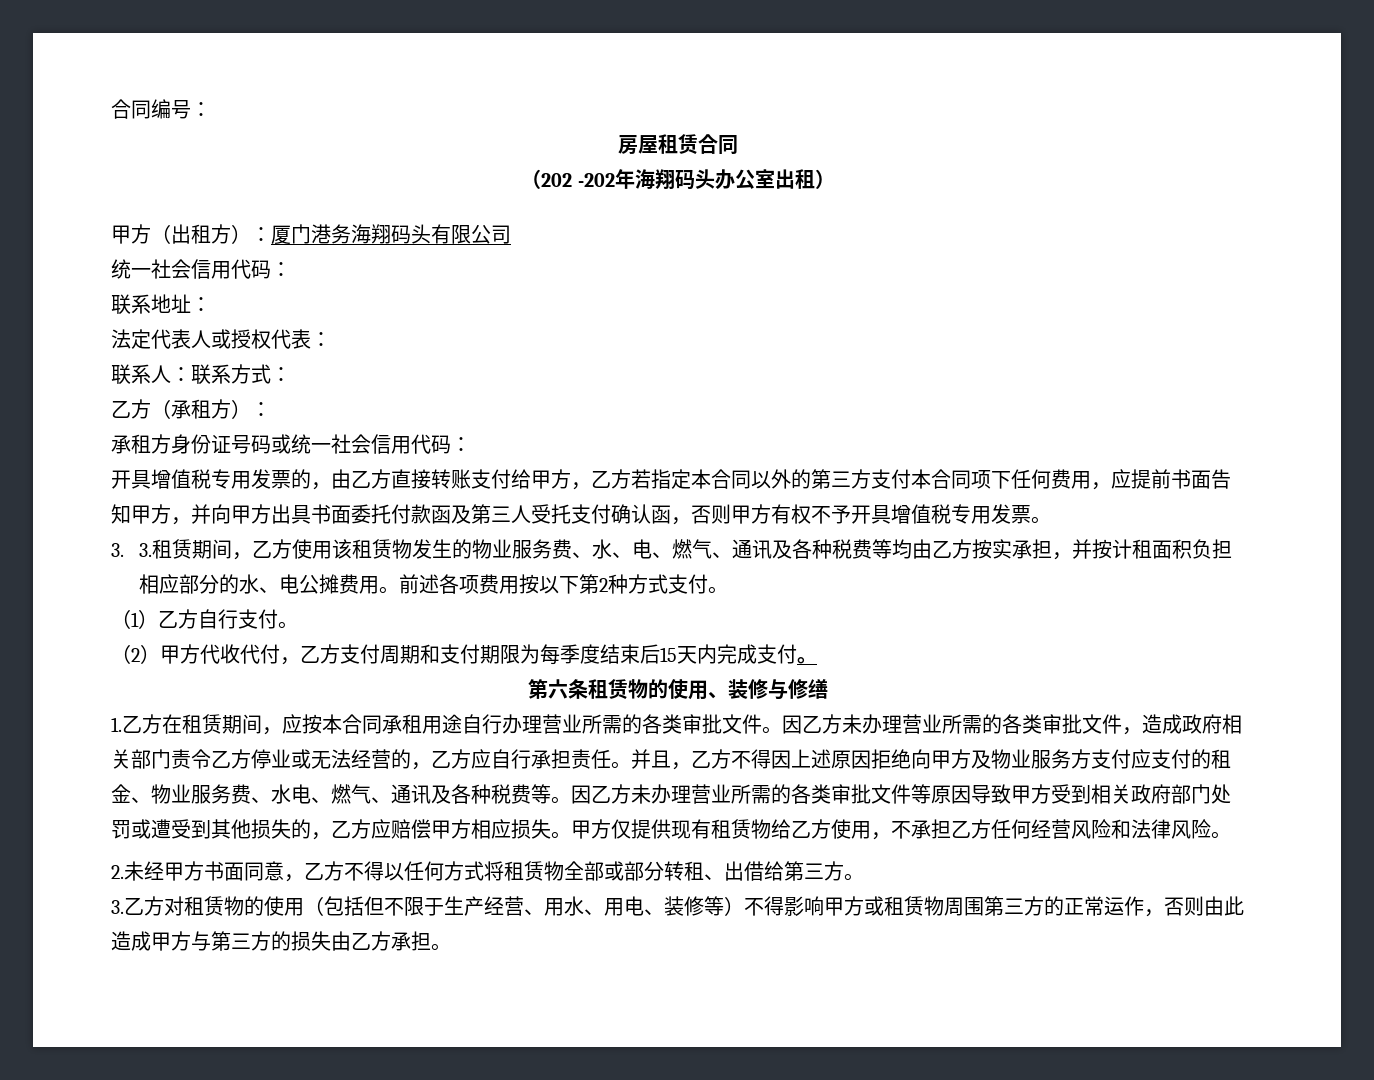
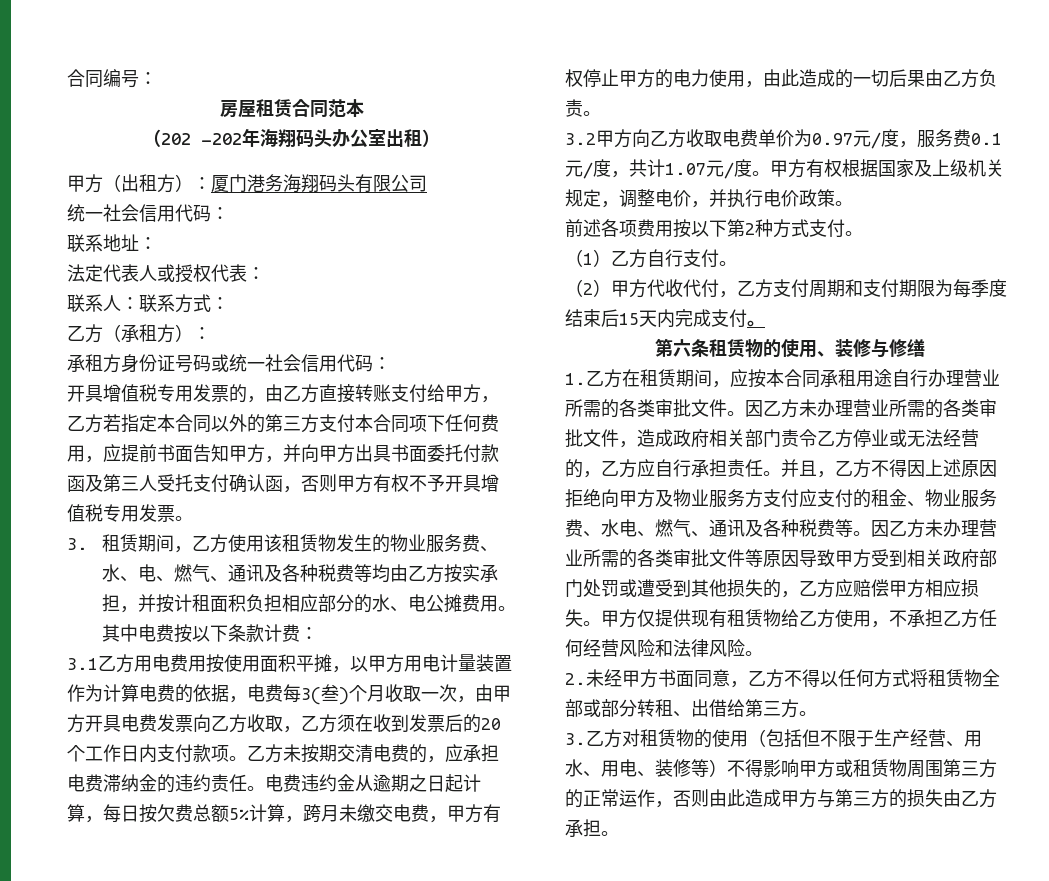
(738, 145) none -> [327,99,364,118] 范本
[139,543,153,557] 3. -> (88, 544) none
(400, 590) none -> [101,624,318,643] [67,654,512,673] [67,684,511,705] [67,714,501,733] [67,744,499,763] [67,774,481,793] [67,804,501,823] [565,69,997,88] [565,99,601,117] [565,129,1002,149] [565,159,1004,179] [565,189,853,208] 其中电费按以下条款计费： // 3.1乙方用电费用按使用面积平摊，以甲方用电计量装置作为计算电费的依据，电费每3(叁)个月收取一次，由甲方开具电费发票向乙方收取，乙方须在收到发票后的20个工作日内支付款项。乙方未按期交清电费的，应承担电费滞纳金的违约责任。电费违约金从逾期之日起计算，每日按欠费总额5%计算，跨月未缴交电费，甲方有权停止甲方的电力使用，由此造成的一切后果由乙方负责。 // 3.2甲方向乙方收取电费单价为0.97元/度，服务费0.1元/度，共计1.07元/度。甲方有权根据国家及上级机关规定，调整电价，并执行电价政策。 //

